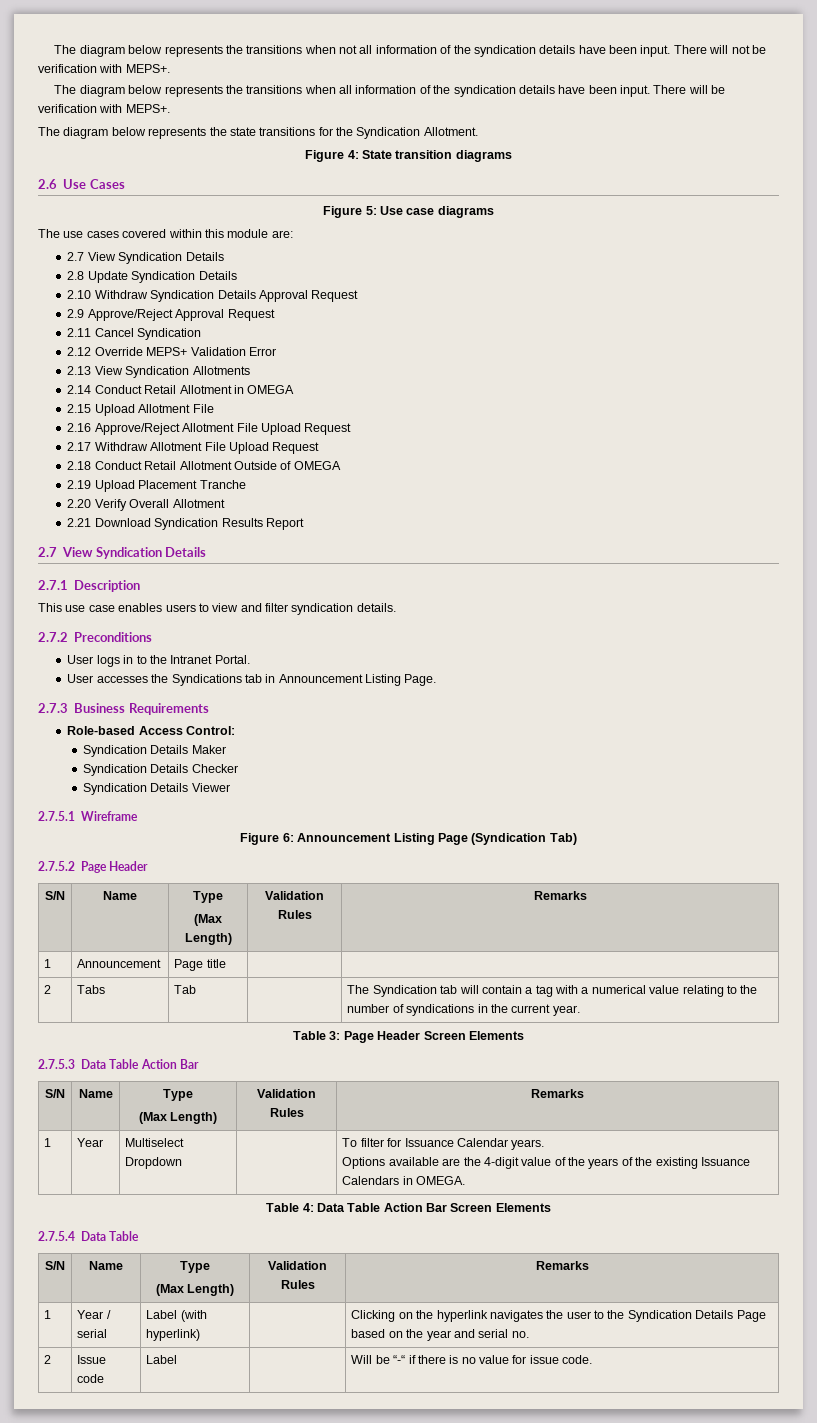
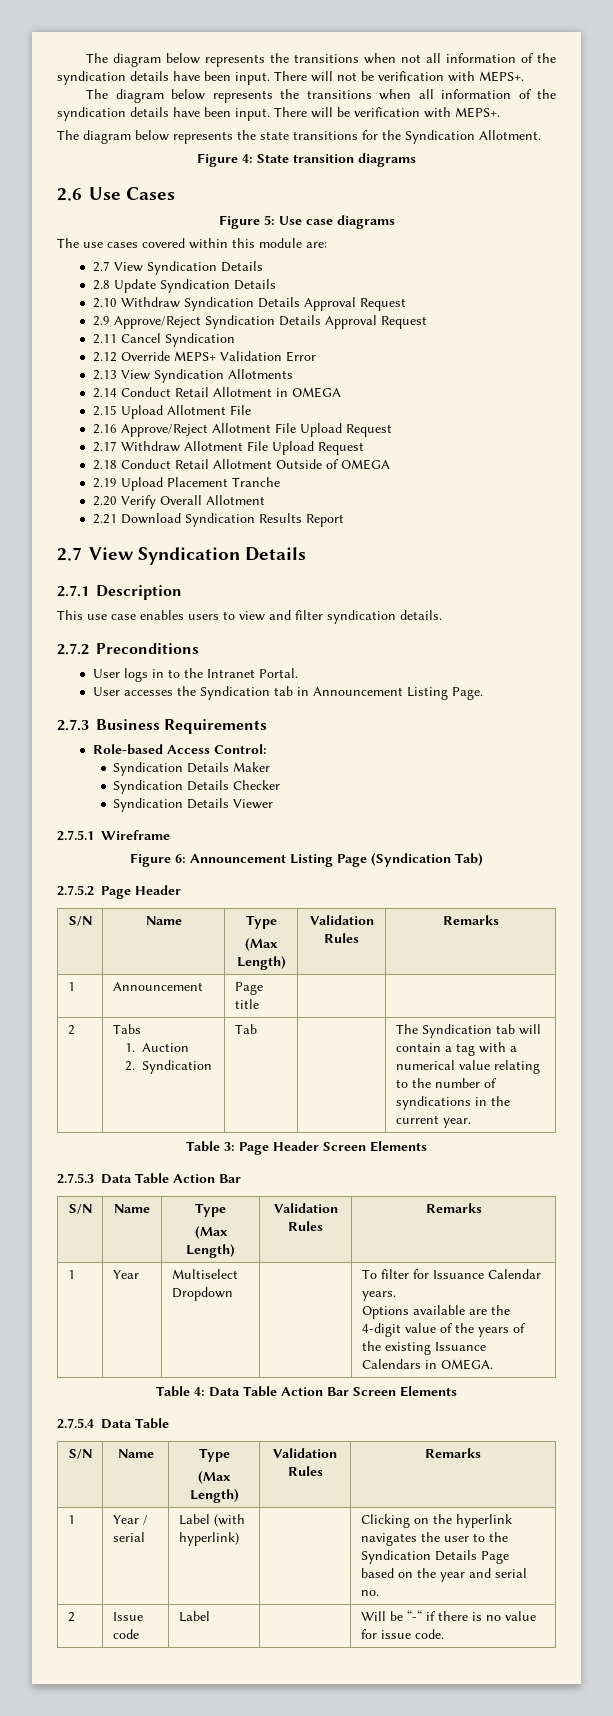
(173, 315) none -> [204,315,321,329] Syndication Details
[171,674,242,686] Syndications -> [199,686,270,700] Syndication
(106, 989) none -> [125,1043,190,1052] [125,1060,213,1074] // 1. Auction // 2. Syndication

